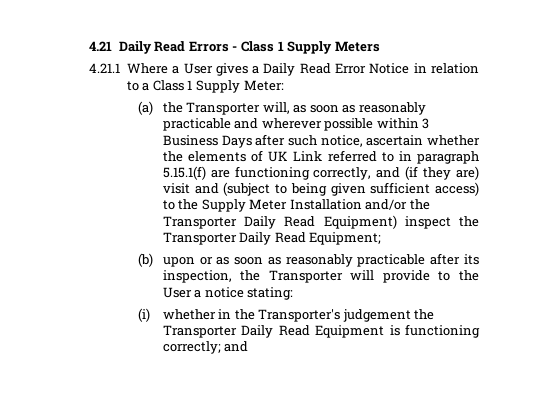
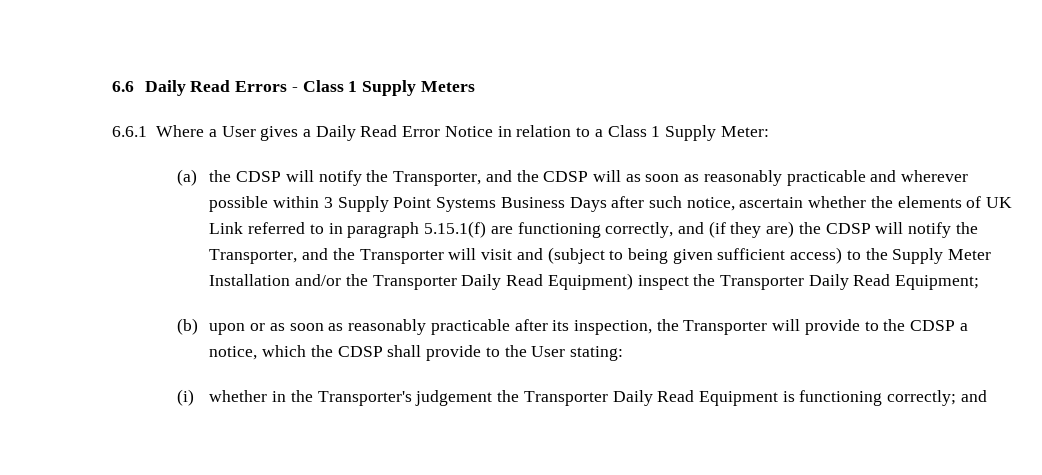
[89,41,113,51] 4.21 -> [112,81,135,92] 6.6
[89,63,121,73] 4.21.1 -> [112,126,148,137] 6.6.1
[186,102,290,115] Transporter will, -> [236,170,621,186] CDSP will notify the Transporter, and the CDSP will
(430, 123) none -> [337,196,497,212] Supply Point Systems
(479, 173) none -> [798,222,978,238] [209,248,477,264] the CDSP will notify the Transporter, and the Transporter will
[162,287,244,298] User a notice -> [910,320,968,331] [209,345,566,361] CDSP a notice, which the CDSP shall provide to the User

